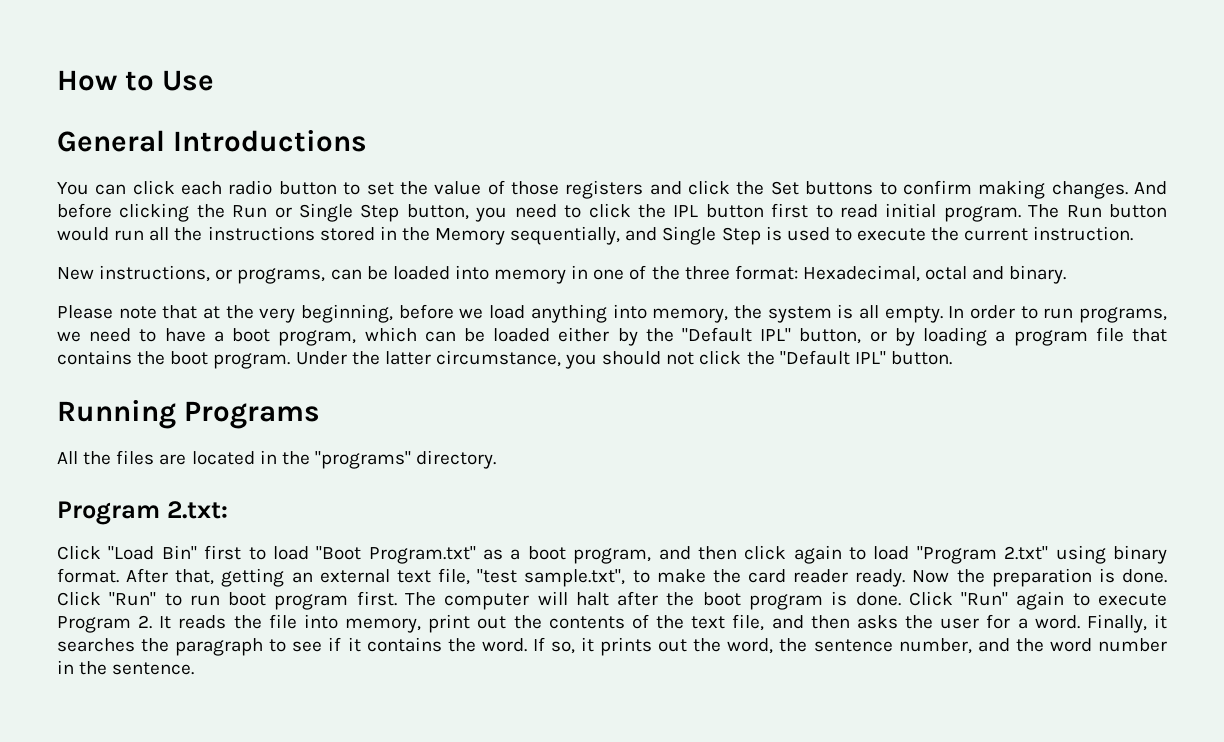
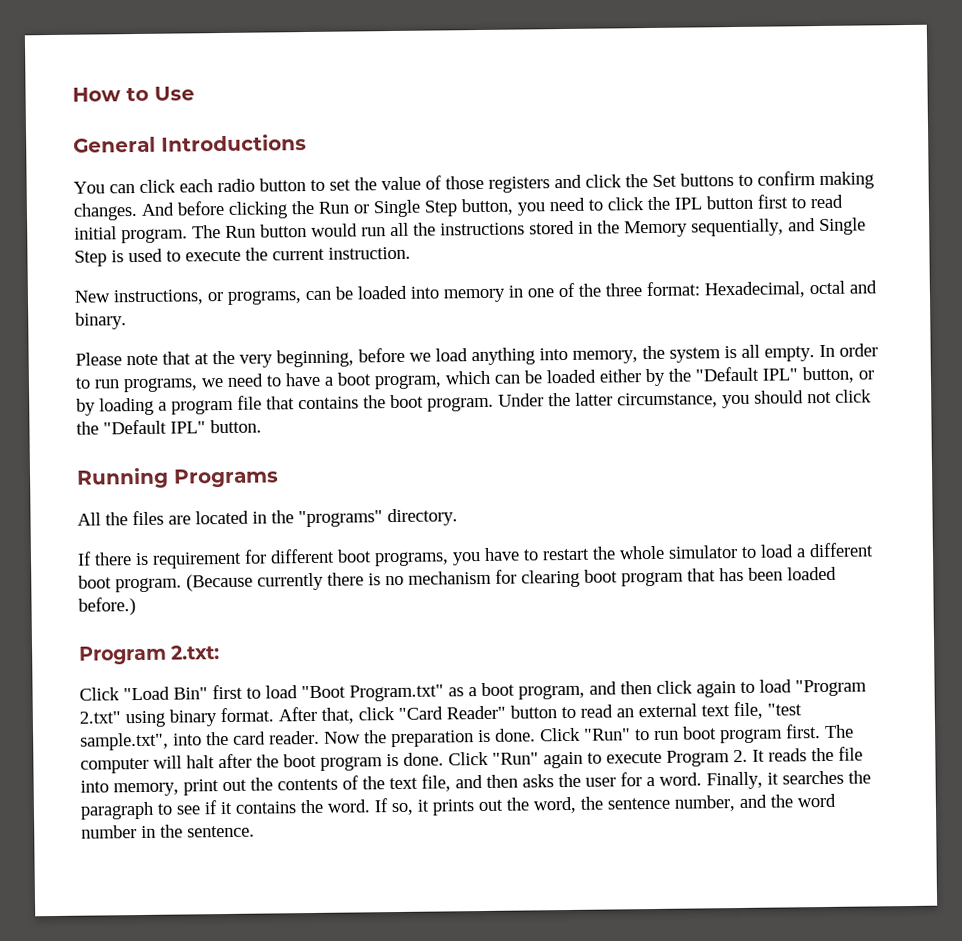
(497, 459) none -> [77,542,874,569] [78,566,837,593] [78,597,136,616] // If there is requirement for different boot programs, you have to restart the whole simulator to load a different boot program. (Because currently there is no mechanism for clearing boot program that has been loaded before.)
[221,568,285,587] getting -> [358,704,613,721] click "Card Reader" button to read
[632,569,906,587] to make the card reader ready. -> [173,730,320,746] into the card reader.

